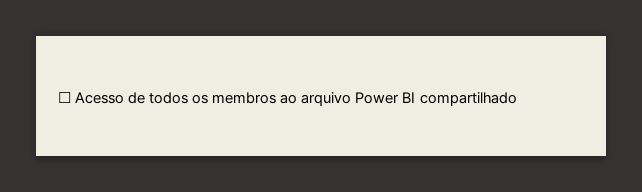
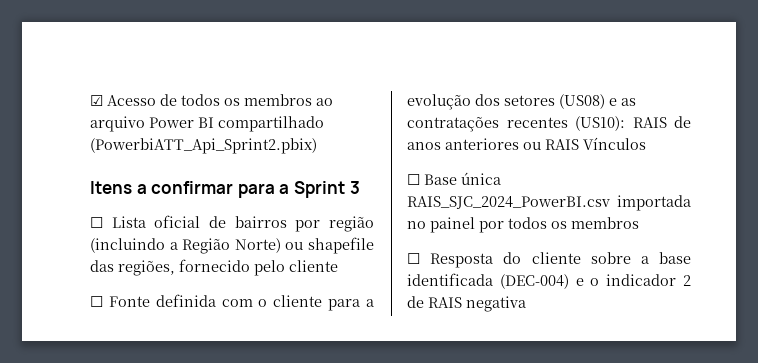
[58,92,71,103] ☐ -> [90,95,103,106] ☑
(517, 99) none -> [90,138,317,154] [90,181,360,198] [90,215,374,232] [90,237,374,254] [90,259,338,276] [90,294,374,311] [407,94,636,110] [407,116,691,132] [407,137,646,150] [407,172,501,185] [407,195,691,211] [407,217,639,233] [407,252,691,268] [407,273,691,289] [407,296,526,312] (PowerbiATT_Api_Sprint2.pbix) // Itens a confirmar para a Sprint 3 // ☐ Lista oficial de bairros por região (incluindo a Região Norte) ou shapefile das regiões, fornecido pelo cliente // ☐ Fonte definida com o cliente para a evolução dos setores (US08) e as contratações recentes (US10): RAIS de anos anteriores ou RAIS Vínculos // ☐ Base única RAIS_SJC_2024_PowerBI.csv importada no painel por todos os membros // ☐ Resposta do cliente sobre a base identificada (DEC-004) e o indicador 2 de RAIS negativa

